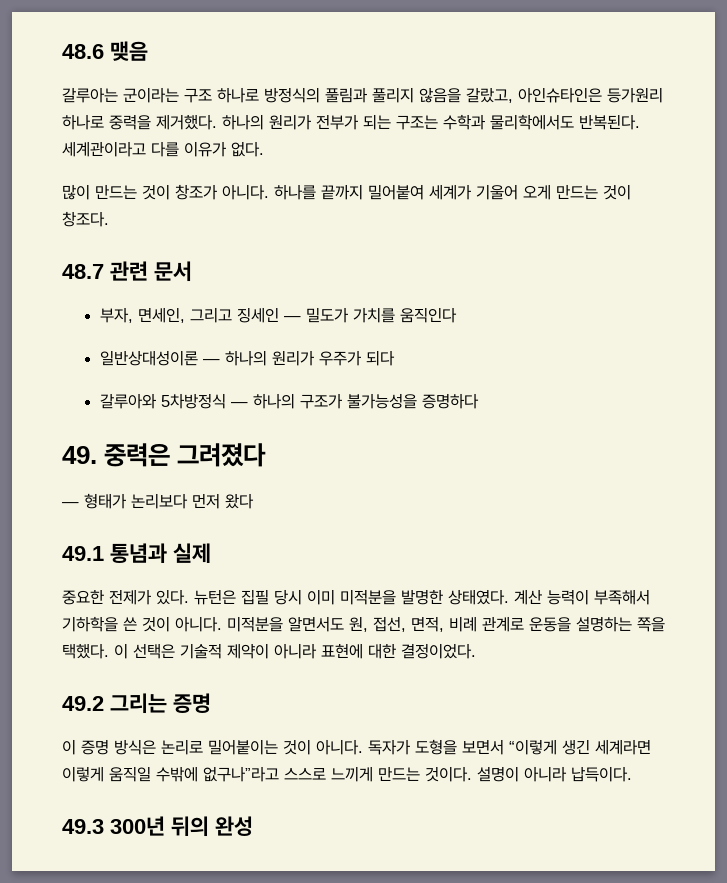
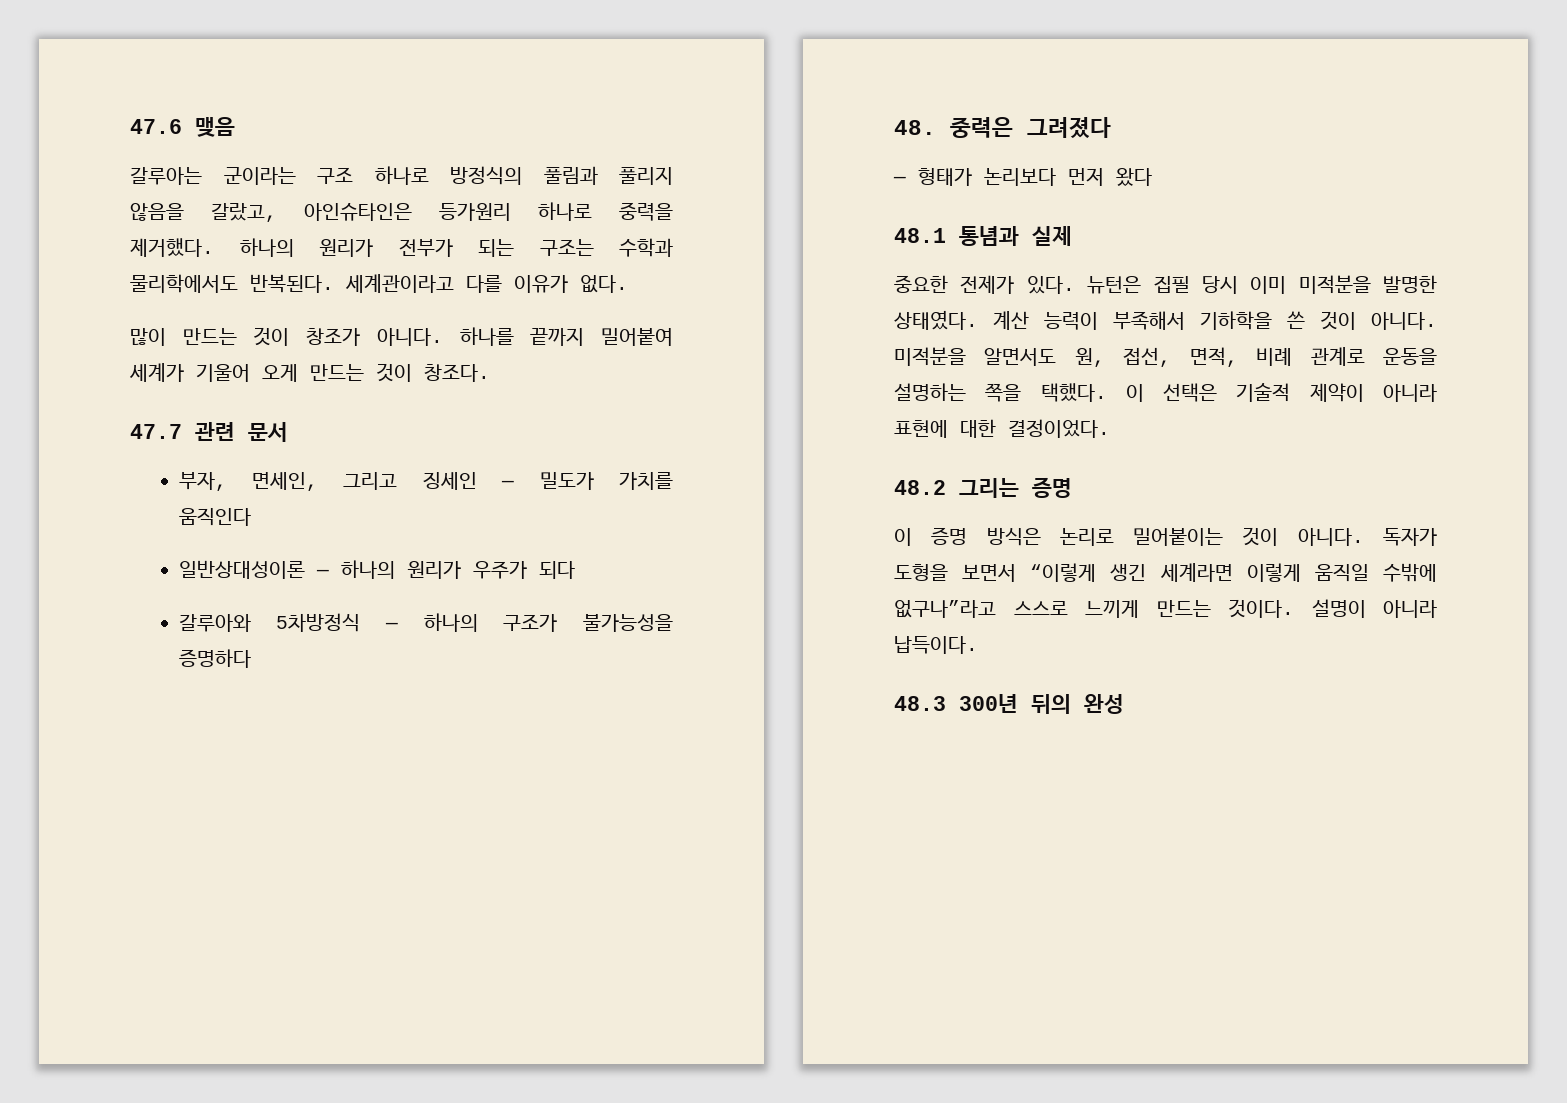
[62,44,104,59] 48.6 -> [130,119,182,134] 47.6
[62,264,104,279] 48.7 -> [130,424,182,439] 47.7
[62,446,97,464] 49. -> [894,120,936,135] 48.
[62,546,104,561] 49.1 -> [894,228,946,243] 48.1
[62,696,104,711] 49.2 -> [894,480,946,495] 48.2
[62,819,104,834] 49.3 -> [894,696,946,711] 48.3

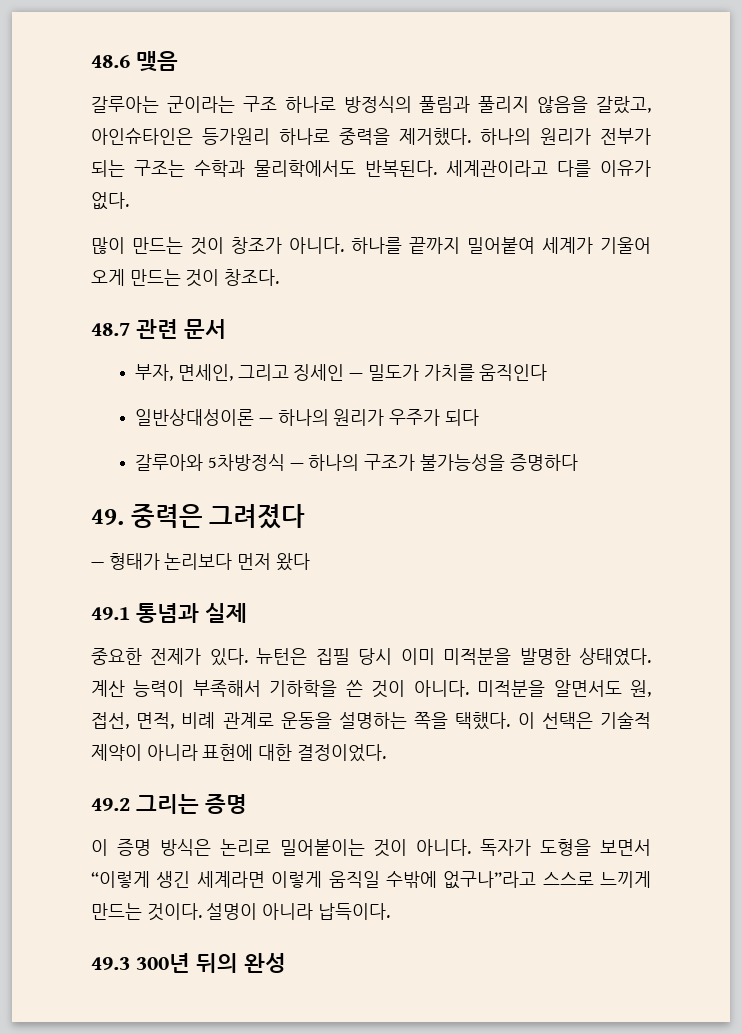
[130,119,182,134] 47.6 -> [91,55,130,68] 48.6
[130,424,182,439] 47.7 -> [91,323,130,336] 48.7
[894,120,936,135] 48. -> [91,509,124,525] 49.
[894,228,946,243] 48.1 -> [91,607,130,620] 49.1
[894,480,946,495] 48.2 -> [91,798,130,811] 49.2
[894,696,946,711] 48.3 -> [91,957,130,970] 49.3

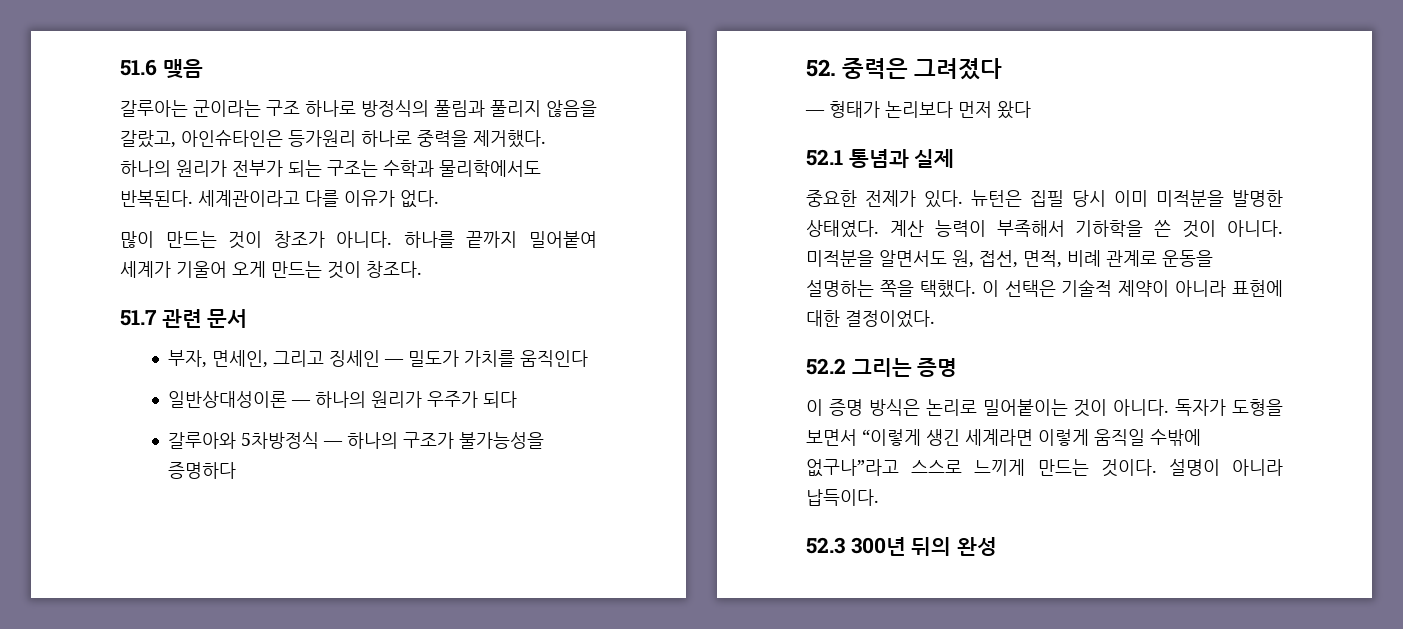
[91,55,130,68] 48.6 -> [120,59,157,76] 51.6
[91,323,130,336] 48.7 -> [120,310,157,326] 51.7
[91,509,124,525] 49. -> [806,59,836,77] 52.
[91,607,130,620] 49.1 -> [806,149,843,166] 52.1
[91,798,130,811] 49.2 -> [806,358,846,375] 52.2
[91,957,130,970] 49.3 -> [806,537,845,554] 52.3

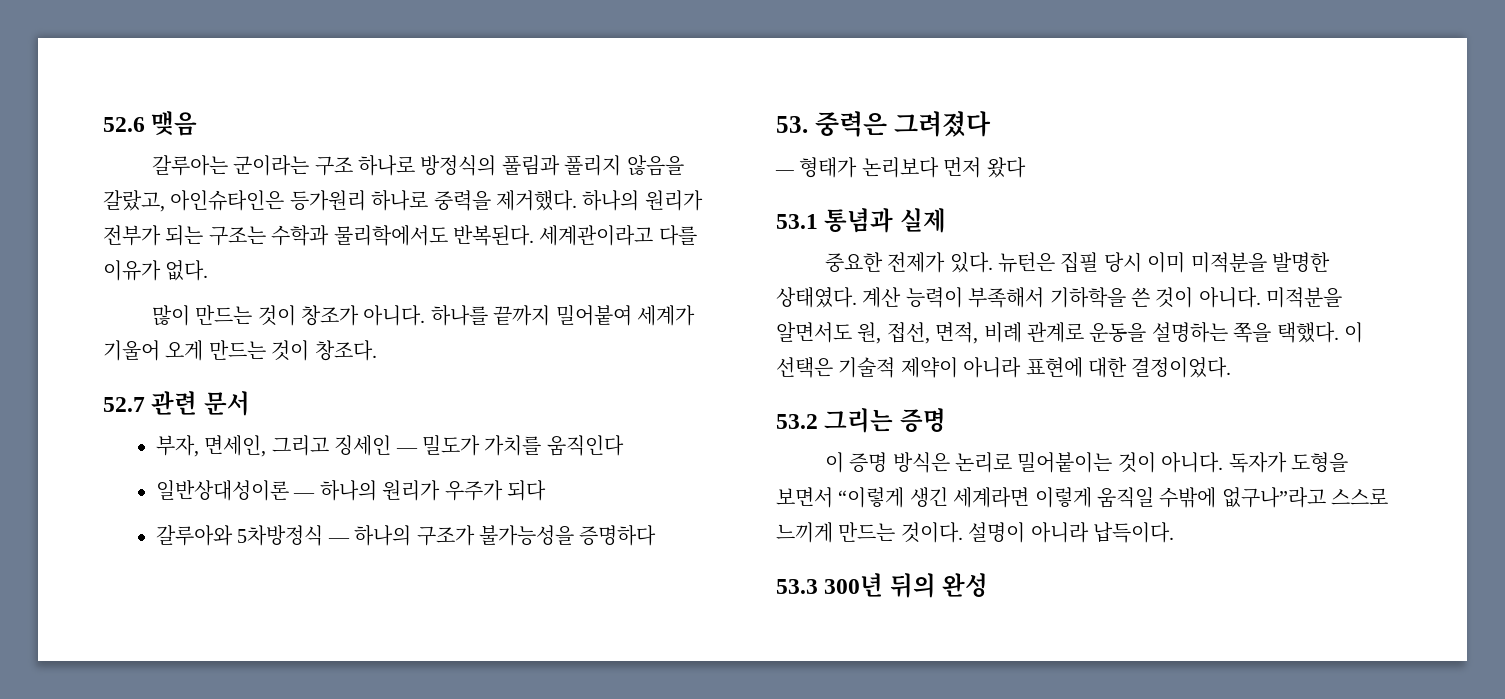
[120,59,157,76] 51.6 -> [103,117,145,132] 52.6
[120,310,157,326] 51.7 -> [103,397,145,412] 52.7
[806,59,836,77] 52. -> [776,116,808,133] 53.
[806,149,843,166] 52.1 -> [776,214,818,229] 53.1
[806,358,846,375] 52.2 -> [776,414,818,429] 53.2
[806,537,845,554] 52.3 -> [776,579,818,594] 53.3

